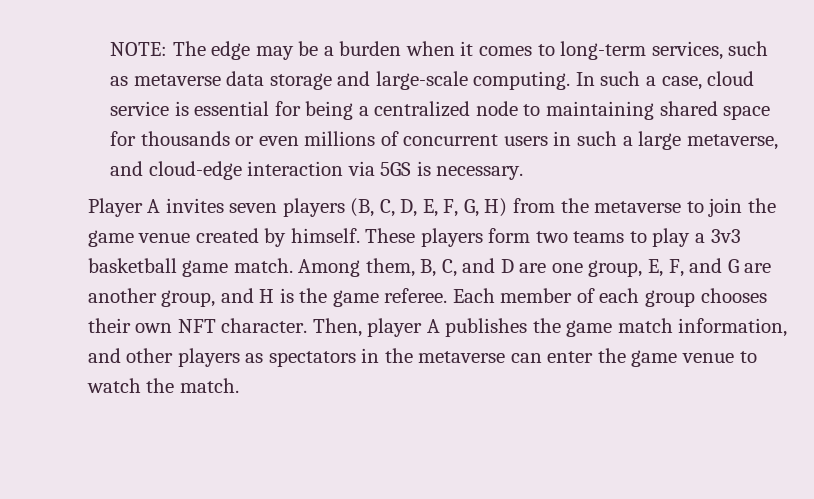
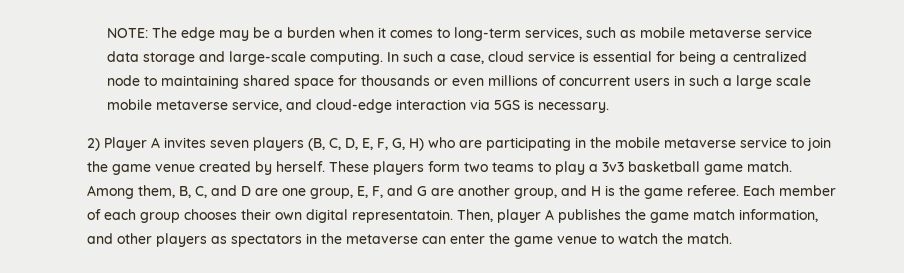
[133,74,221,86] metaverse -> [640,27,813,38] mobile metaverse service
[686,134,778,150] metaverse, -> [776,75,812,86] [107,99,283,112] scale mobile metaverse service,
(524, 173) none -> [86,138,100,151] 2)
[513,198,682,213] from the metaverse -> [427,137,787,151] who are participating in the mobile metaverse service
[290,228,360,243] himself. -> [275,161,325,172] herself.
[177,318,308,333] NFT character. -> [305,209,453,223] digital representatoin.

